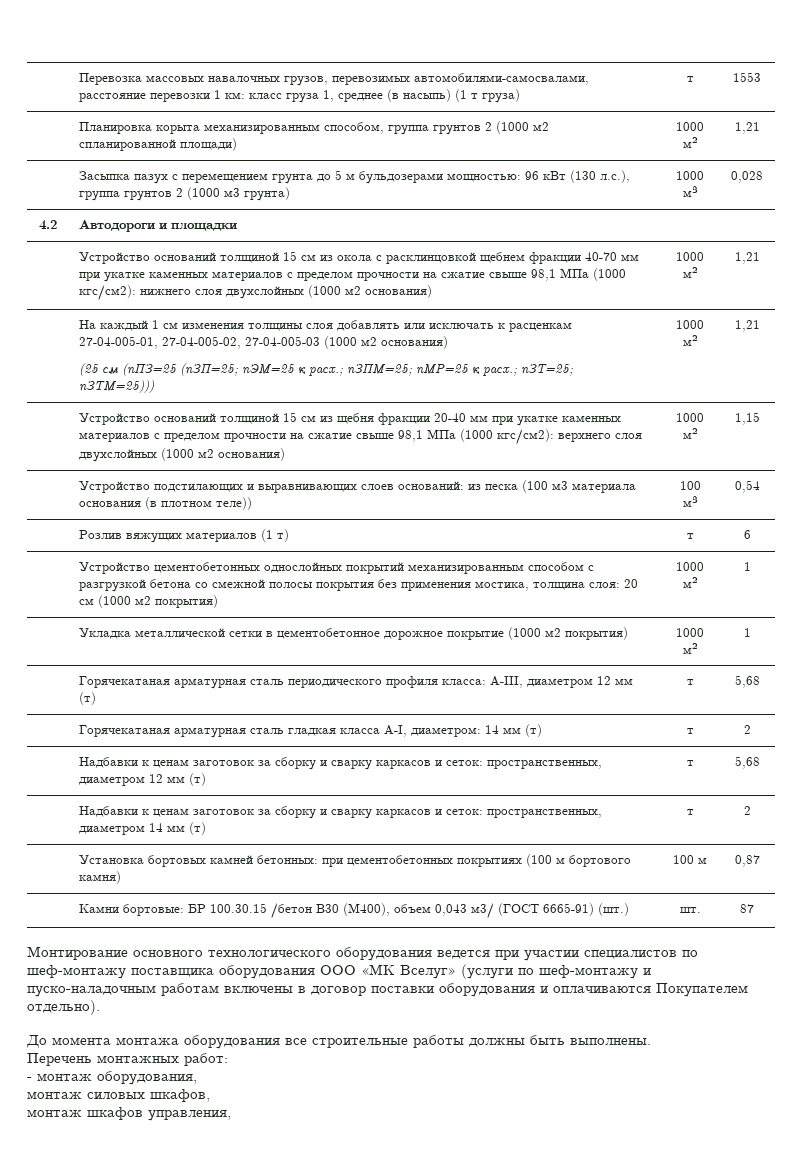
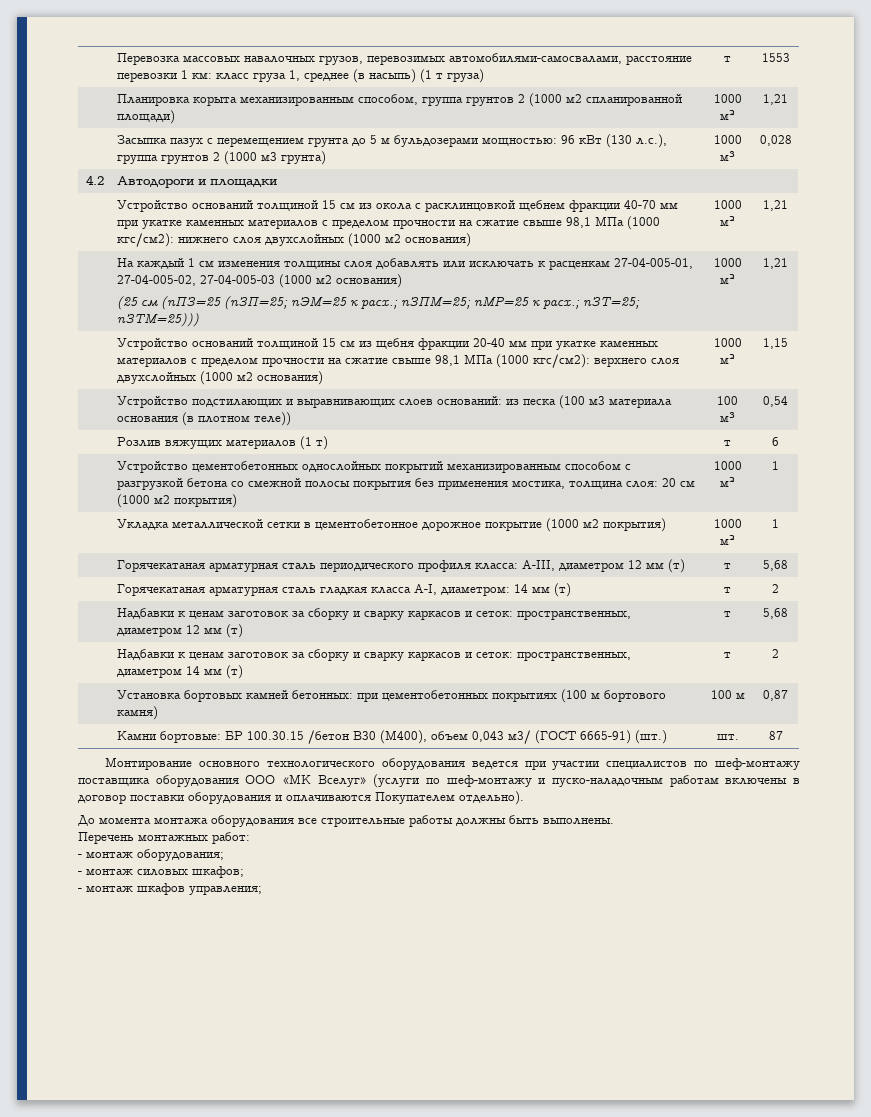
[97,1071,197,1085] [27,1089,210,1102] оборудования, // монтаж силовых шкафов, // -> [137,849,224,861] [78,866,244,878] [78,888,82,892] оборудования; // - монтаж силовых шкафов; // -
[148,1110,231,1121] управления, -> [189,885,262,895] управления;

